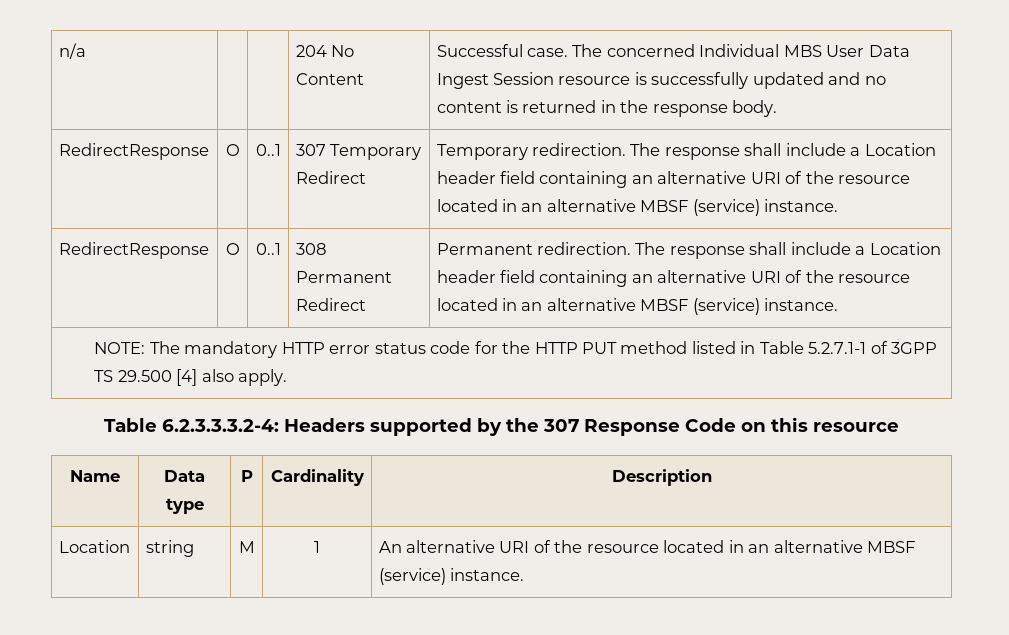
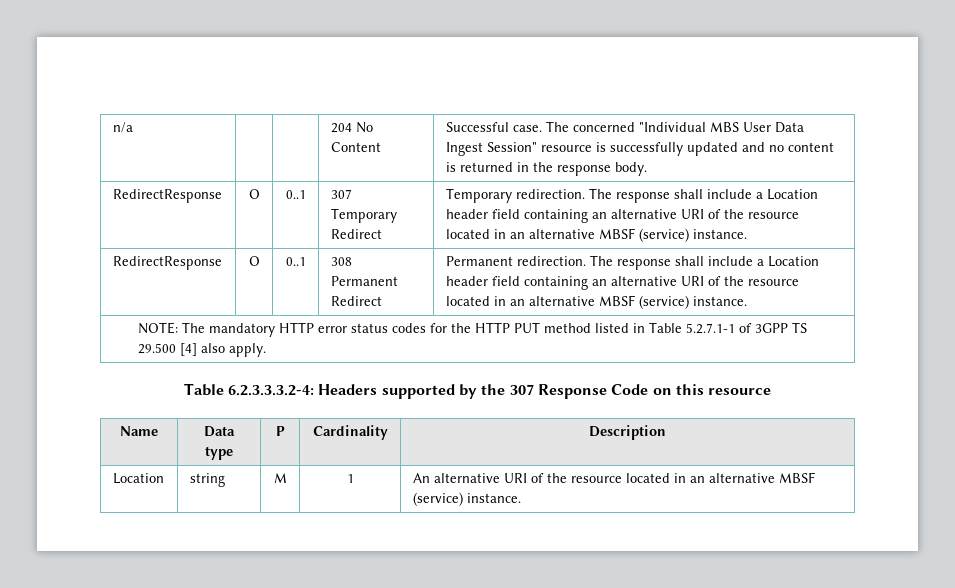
[699,44,780,57] Individual -> [638,122,706,132] "Individual
[492,72,554,85] Session -> [486,142,537,152] Session"
[430,341,471,354] code -> [392,323,427,333] codes

